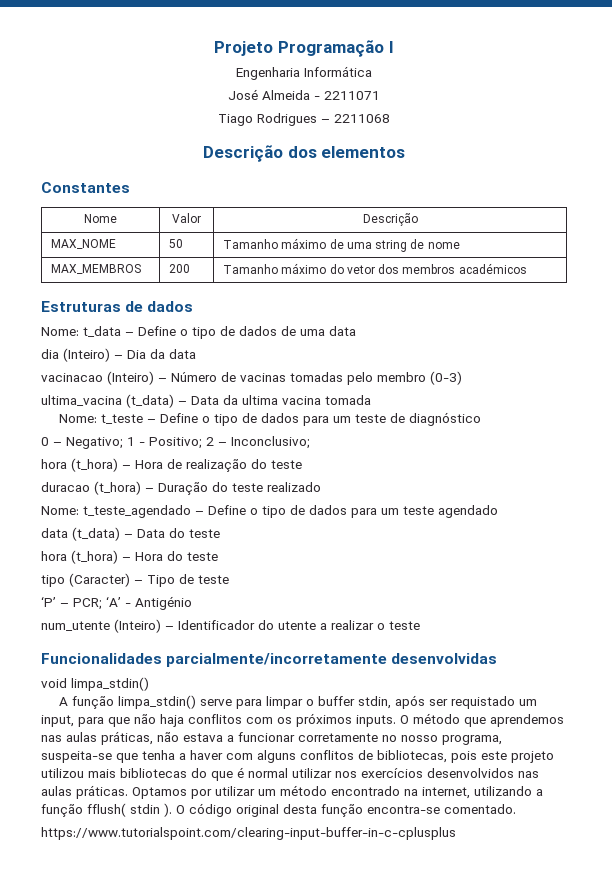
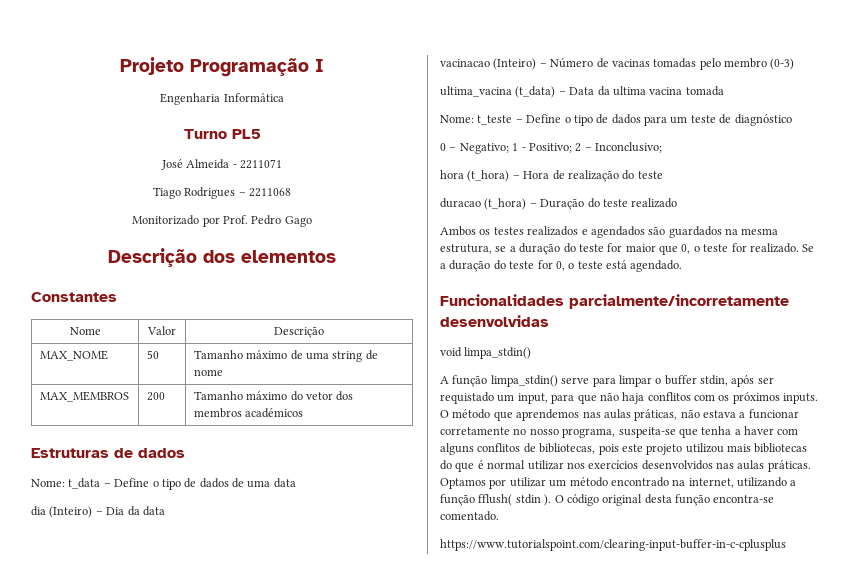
(372, 71) none -> [183,129,261,139] // Turno PL5
(390, 118) none -> [132,215,312,227] // Monitorizado por Prof. Pedro Gago
[41,505,498,518] [41,527,220,541] [41,550,218,564] [41,573,229,587] [41,596,192,610] [41,619,420,633] Nome: t_teste_agendado – Define o tipo de dados para um teste agendado // data (t_data) – Data do teste // hora (t_hora) – Hora do teste // tipo (Caracter) – Tipo de teste // ‘P’ – PCR; ‘A’ - Antigénio // num_utente (Inteiro) – Identificador do utente a realizar o teste -> [440,226,779,238] [440,243,815,255] [440,260,683,272] Ambos os testes realizados e agendados são guardados na mesma estrutura, se a duração do teste for maior que 0, o teste for realizado. Se a duração do teste for 0, o teste está agendado.

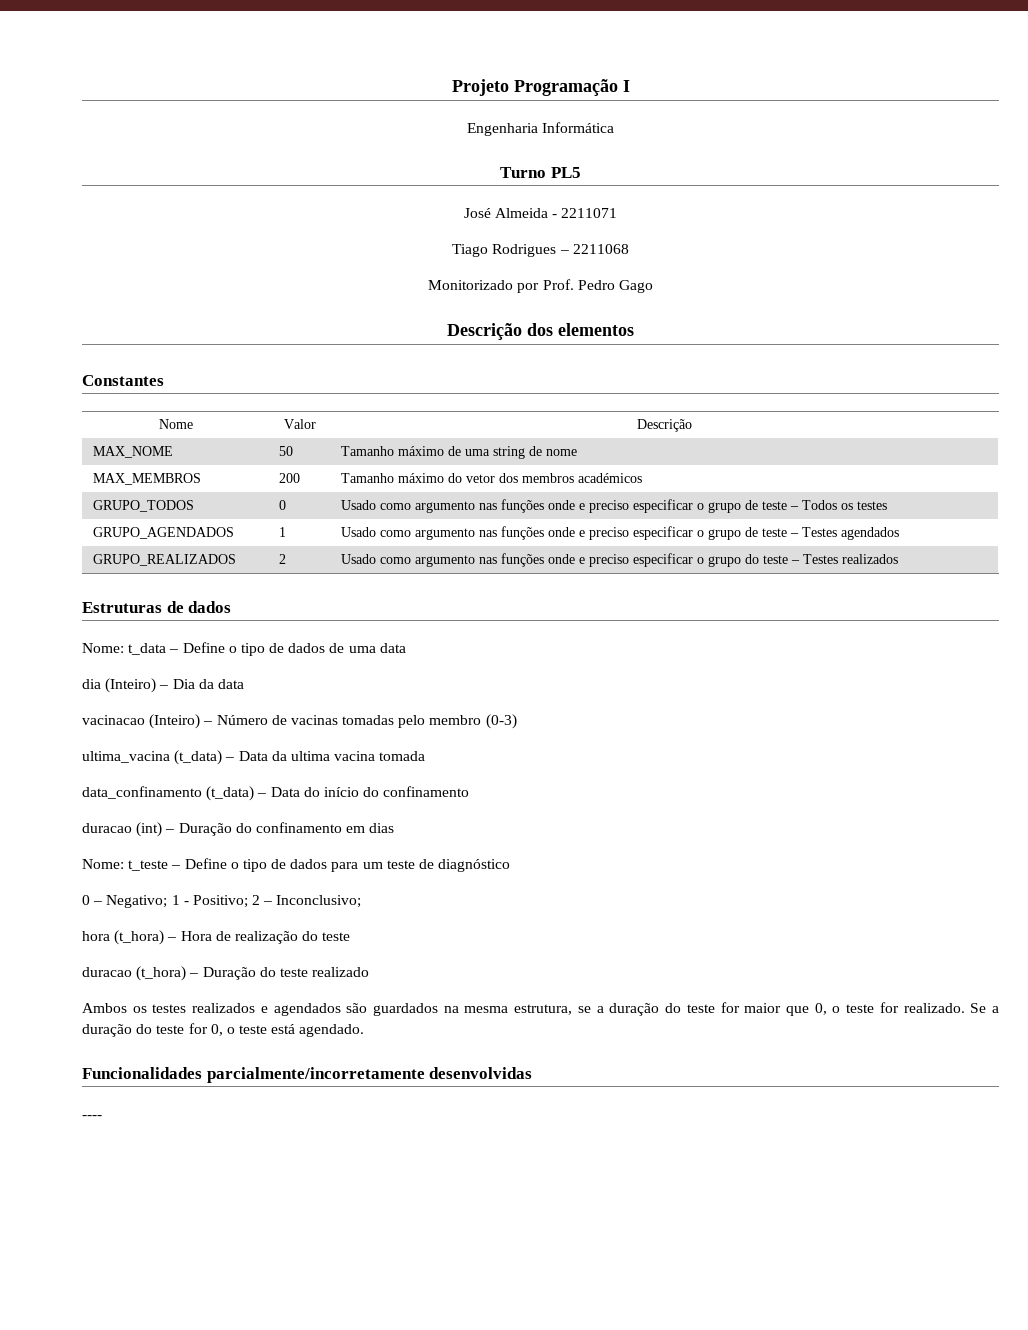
(304, 413) none -> [93,500,195,512] [279,500,287,510] [341,499,888,513] [93,527,235,539] [279,527,287,537] [341,526,900,540] [93,554,237,566] [279,554,287,564] [341,553,899,567] // GRUPO_TODOS | 0 | Usado como argumento nas funções onde e preciso especificar o grupo de teste – Todos os testes // GRUPO_AGENDADOS | 1 | Usado como argumento nas funções onde e preciso especificar o grupo de teste – Testes agendados // GRUPO_REALIZADOS | 2 | Usado como argumento nas funções onde e preciso especificar o grupo do teste – Testes realizados
(724, 91) none -> [82,786,470,801] [82,822,395,837] // data_confinamento (t_data) – Data do início do confinamento // duracao (int) – Duração do confinamento em dias
[440,347,532,359] [440,375,774,387] [440,392,819,404] [440,409,799,421] [440,426,799,438] [440,443,808,455] [440,460,811,472] [440,477,797,489] [440,494,775,506] [440,511,499,521] [440,539,786,551] void limpa_stdin() // A função limpa_stdin() serve para limpar o buffer stdin, após ser requistado um input, para que não haja conflitos com os próximos inputs. O método que aprendemos nas aulas práticas, não estava a funcionar corretamente no nosso programa, suspeita-se que tenha a haver com alguns conflitos de bibliotecas, pois este projeto utilizou mais bibliotecas do que é normal utilizar nos exercícios desenvolvidos nas aulas práticas. Optamos por utilizar um método encontrado na internet, utilizando a função fflush( stdin ). O código original desta função encontra-se comentado. // https://www.tutorialspoint.com/clearing-input-buffer-in-c-cplusplus -> [82,1115,102,1119] ----

